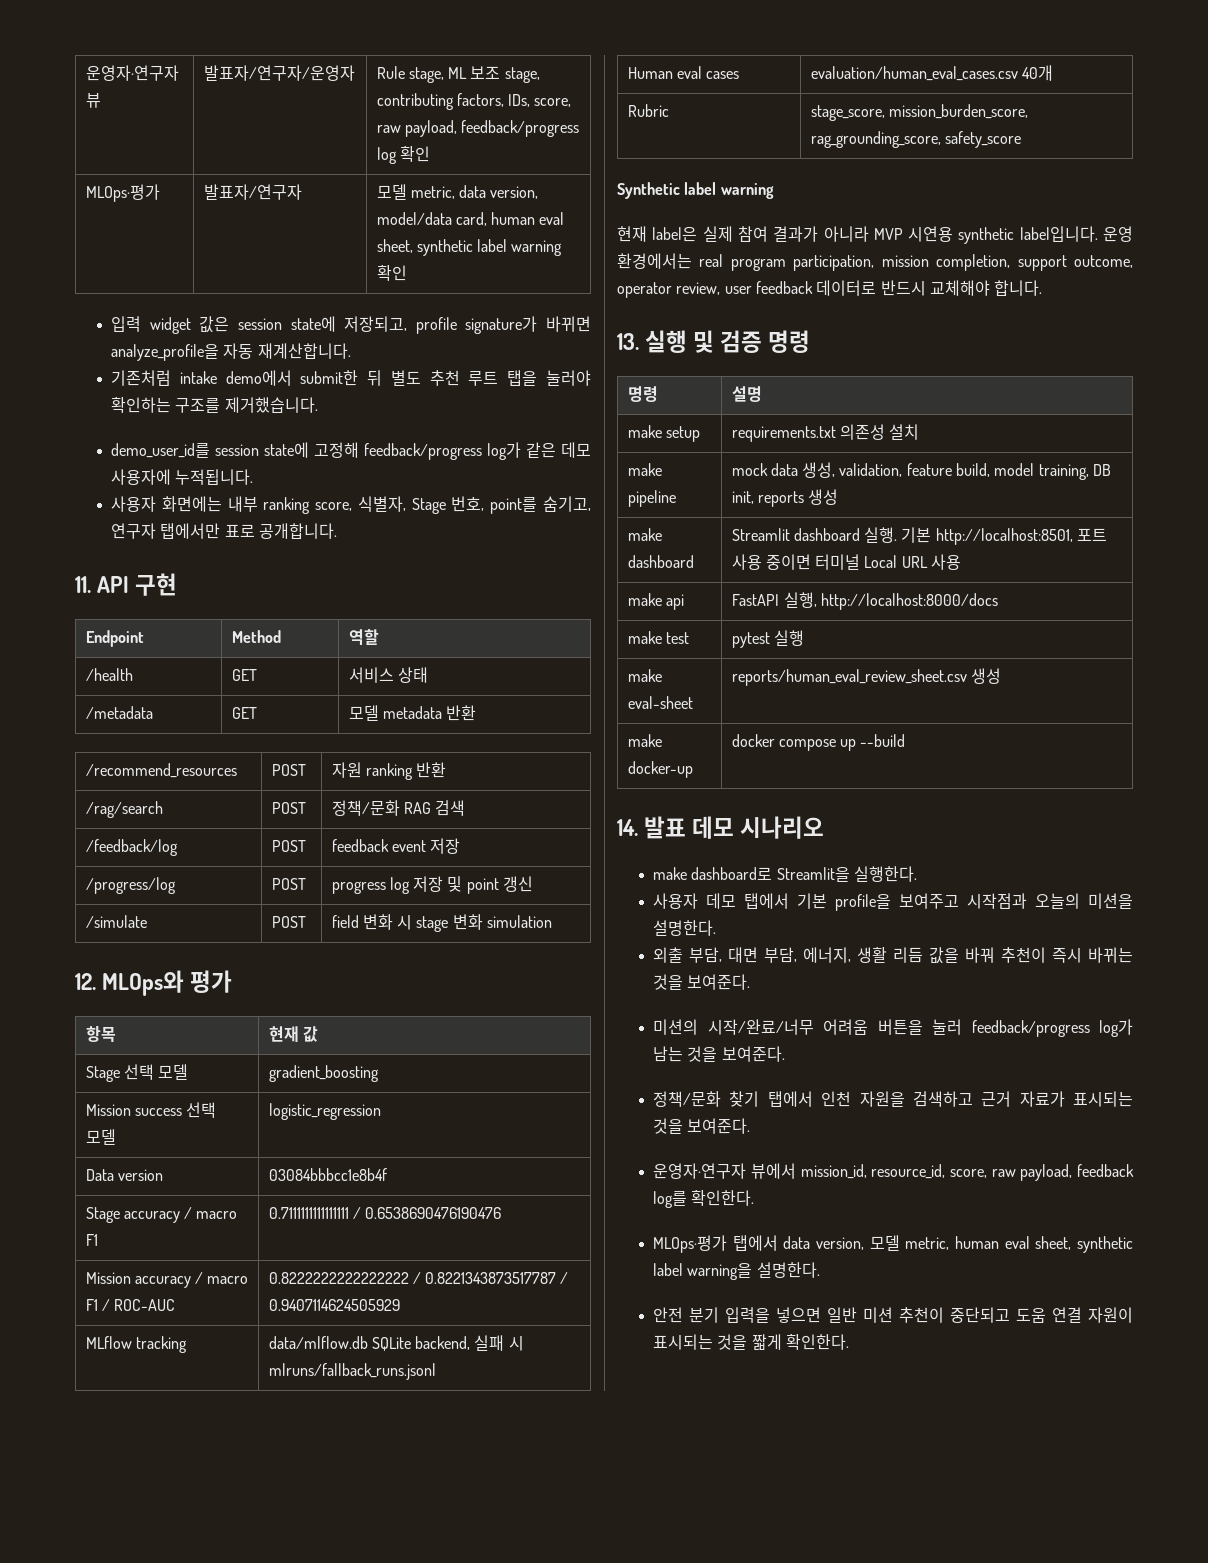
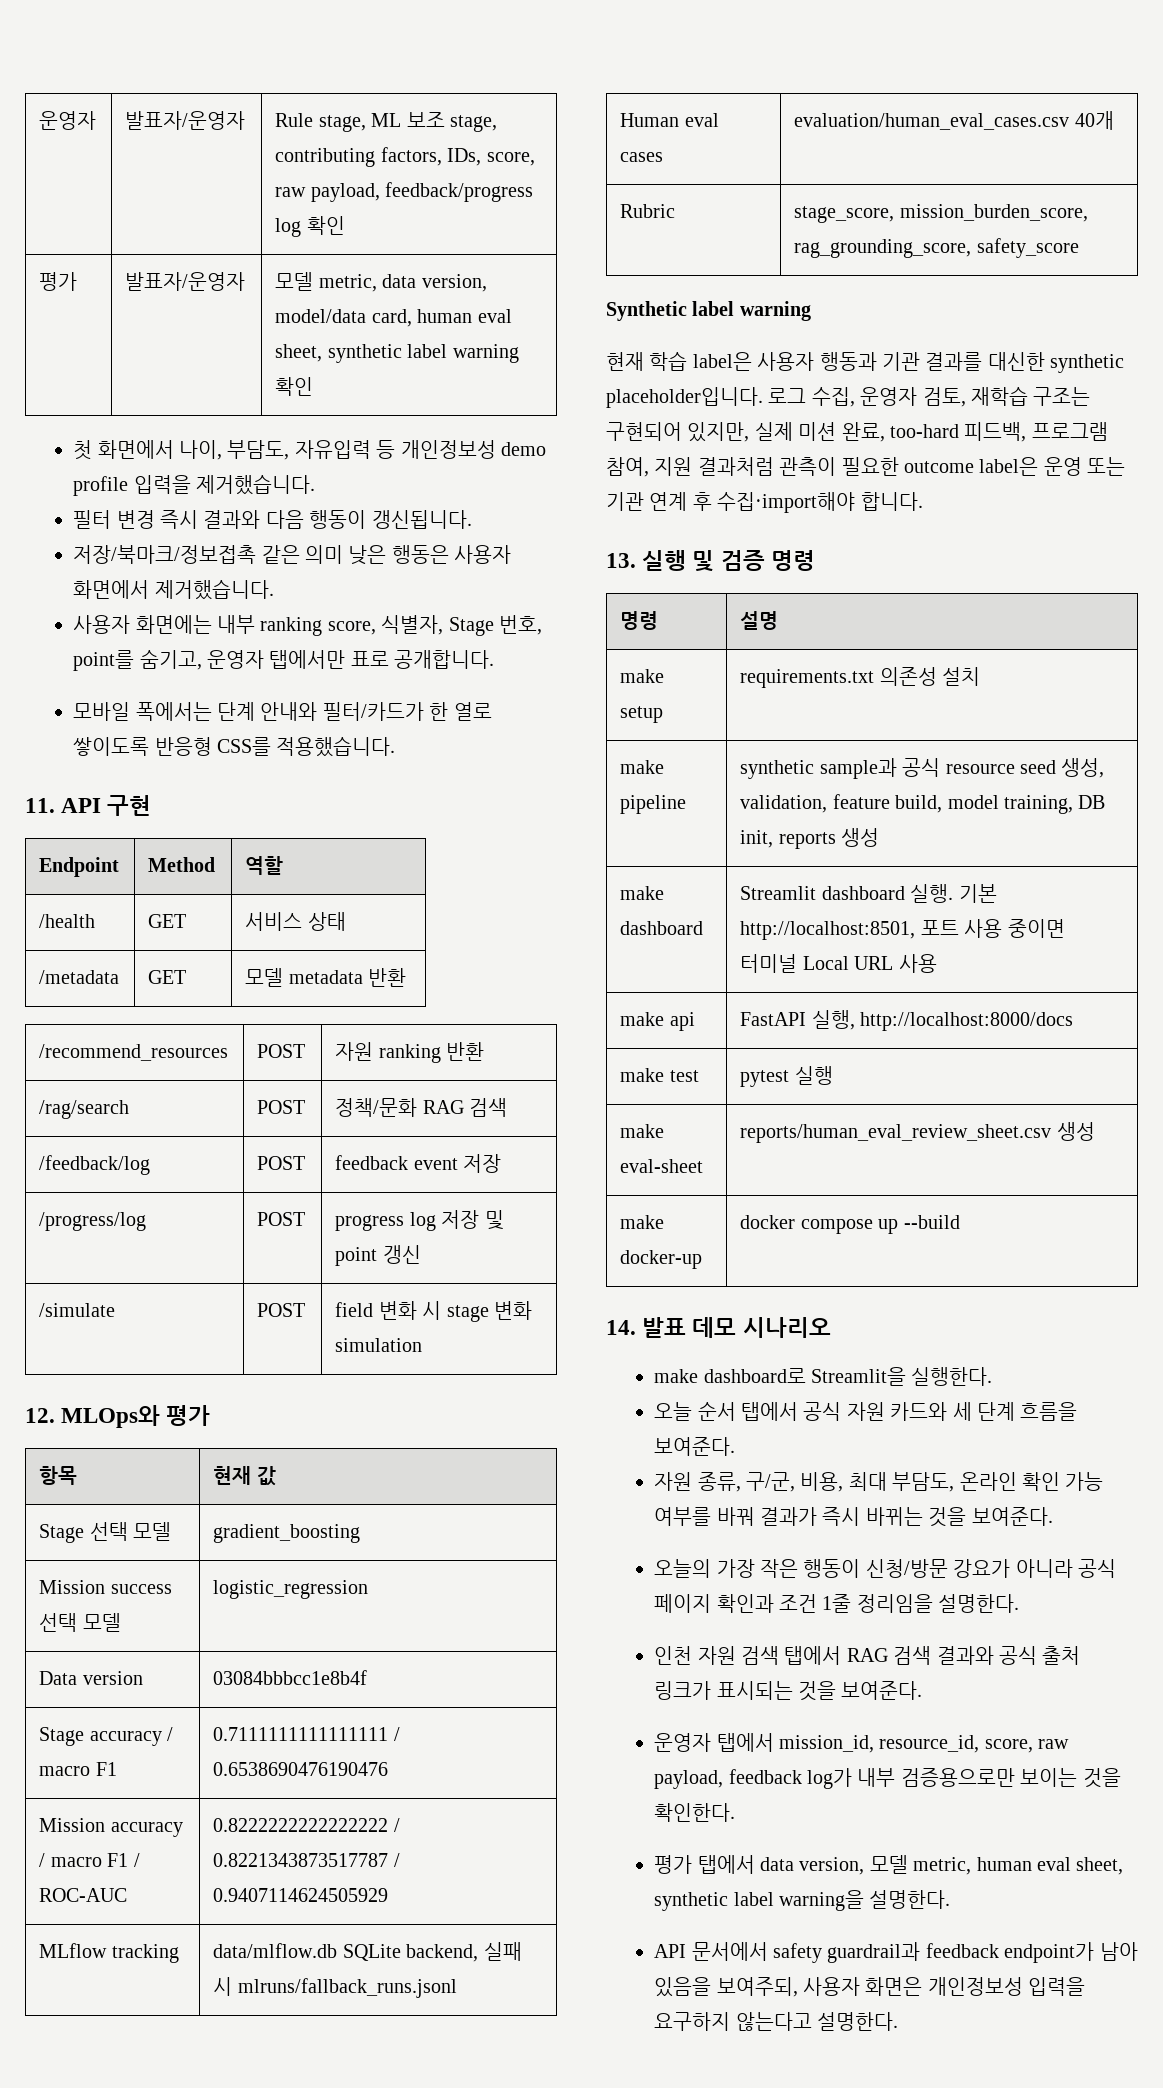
[85,65,179,81] [85,93,101,108] [203,65,355,81] 운영자·연구자 뷰 | 발표자/연구자/운영자 -> [39,111,97,130] [125,111,246,130] 운영자 | 발표자/운영자
[85,184,160,202] [203,184,302,200] MLOps·평가 | 발표자/연구자 -> [39,272,78,291] [125,272,246,291] 평가 | 발표자/운영자
[111,316,592,334] [111,343,351,361] [111,370,592,386] [111,397,318,413] [111,442,591,460] [111,469,254,485] 입력 widget 값은 session state에 저장되고, profile signature가 바뀌면 analyze_profile을 자동 재계산합니다. // 기존처럼 intake demo에서 submit한 뒤 별도 추천 루트 탭을 눌러야 확인하는 구조를 제거했습니다. // demo_user_id를 session state에 고정해 feedback/progress log가 같은 데모 사용자에 누적됩니다. -> [73,440,546,460] [73,474,315,496] [73,510,472,529] [73,545,512,565] [73,579,274,600] 첫 화면에서 나이, 부담도, 자유입력 등 개인정보성 demo profile 입력을 제거했습니다. // 필터 변경 즉시 결과와 다음 행동이 갱신됩니다. // 저장/북마크/정보접촉 같은 의미 낮은 행동은 사용자 화면에서 제거했습니다.
[111,523,157,539] 연구자 -> [206,650,264,669] 운영자
(338, 531) none -> [73,702,492,721] [73,736,396,757] // 모바일 폭에서는 단계 안내와 필터/카드가 한 열로 쌓이도록 반응형 CSS를 적용했습니다.
[652,226,1133,244] [617,253,1133,271] [617,280,990,298] label은 실제 참여 결과가 아니라 MVP 시연용 synthetic label입니다. 운영 환경에서는 real program participation, mission completion, support outcome, operator review, user feedback 데이터로 반드시 교체해야 -> [649,351,1125,373] [606,386,1091,408] [606,422,1108,442] [606,457,1126,477] [606,492,856,513] 학습 label은 사용자 행동과 기관 결과를 대신한 synthetic placeholder입니다. 로그 수집, 운영자 검토, 재학습 구조는 구현되어 있지만, 실제 미션 완료, too-hard 피드백, 프로그램 참여, 지원 결과처럼 관측이 필요한 outcome label은 운영 또는 기관 연계 후 수집·import해야
[731,463,798,476] mock data -> [740,758,1056,779] synthetic sample과 공식 resource seed
[653,893,1133,911] [653,920,717,936] [653,947,1133,964] [653,974,751,990] [653,1019,1133,1037] [653,1046,785,1062] [653,1091,1065,1107] 사용자 데모 탭에서 기본 profile을 보여주고 시작점과 오늘의 미션을 설명한다. // 외출 부담, 대면 부담, 에너지, 생활 리듬 값을 바꿔 추천이 즉시 바뀌는 것을 보여준다. // 미션의 시작/완료/너무 어려움 버튼을 눌러 feedback/progress log가 남는 것을 보여준다. // 정책/문화 찾기 탭에서 인천 자원을 검색하고 근거 자료가 -> [654,1401,1078,1421] [654,1437,736,1456] [654,1472,1104,1492] [654,1507,1053,1527] [654,1559,1116,1578] [654,1594,1020,1613] [654,1646,1081,1665] [654,1681,712,1700] 오늘 순서 탭에서 공식 자원 카드와 세 단계 흐름을 보여준다. // 자원 종류, 구/군, 비용, 최대 부담도, 온라인 확인 가능 여부를 바꿔 결과가 즉시 바뀌는 것을 보여준다. // 오늘의 가장 작은 행동이 신청/방문 강요가 아니라 공식 페이지 확인과 조건 1줄 정리임을 설명한다. // 인천 자원 검색 탭에서 RAG 검색 결과와 공식 출처 링크가
[653,1163,796,1179] 운영자·연구자 뷰에서 -> [654,1733,774,1752] 운영자 탭에서
[653,1191,688,1208] log를 -> [806,1768,1121,1789] log가 내부 검증용으로만 보이는 것을
[653,1235,728,1253] MLOps·평가 -> [654,1855,693,1874] 평가
[653,1307,1133,1323] [653,1334,850,1350] 안전 분기 입력을 넣으면 일반 미션 추천이 중단되고 도움 연결 자원이 표시되는 것을 짧게 확인한다. -> [654,1942,1138,1963] [654,1977,1086,1997] [654,2012,898,2031] API 문서에서 safety guardrail과 feedback endpoint가 남아 있음을 보여주되, 사용자 화면은 개인정보성 입력을 요구하지 않는다고 설명한다.

